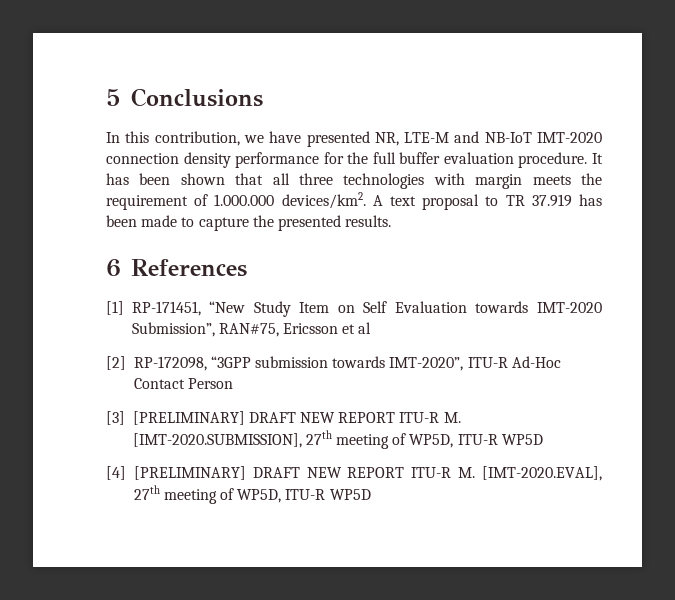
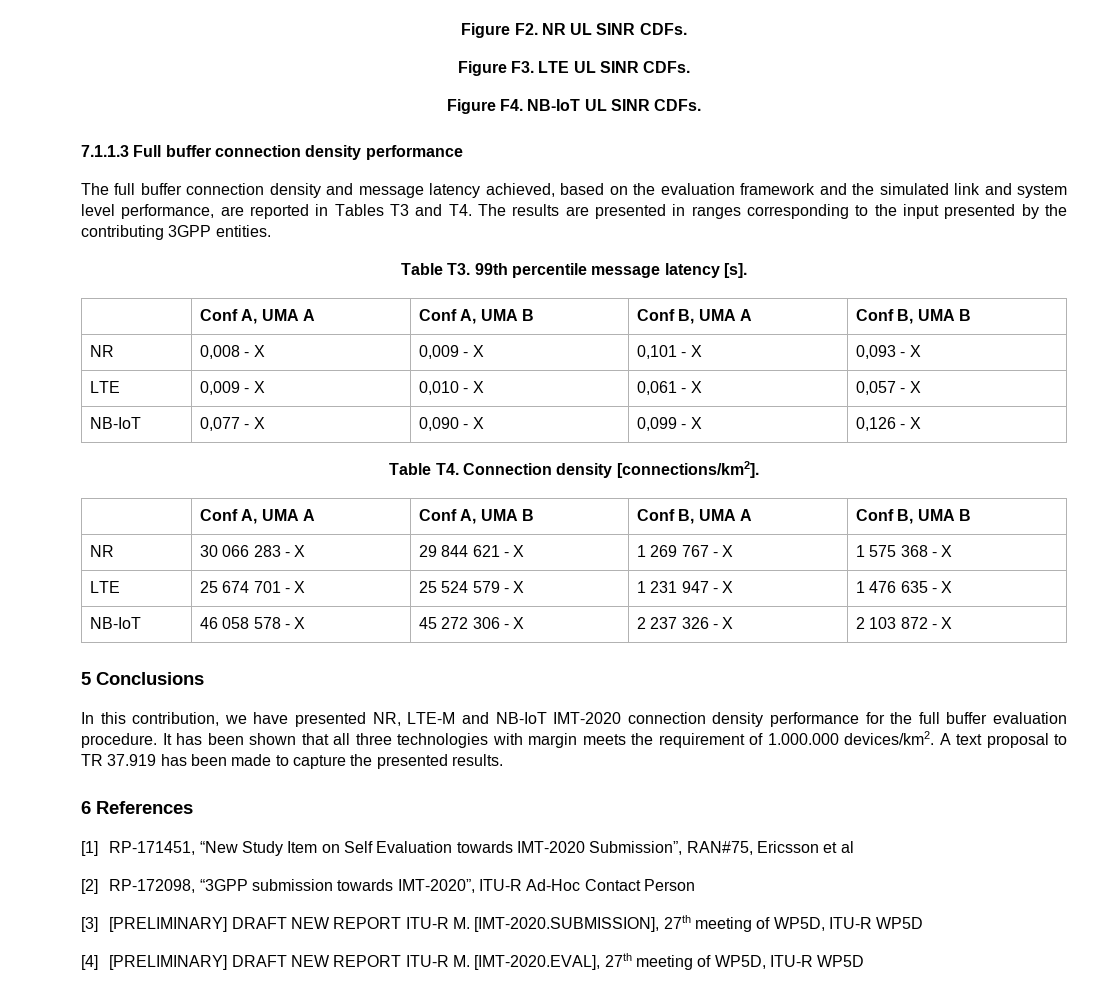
(106, 97) none -> [461,23,687,38] [457,61,691,76] [446,99,702,114] [81,145,463,160] [81,183,1068,198] [81,204,1068,219] [81,225,271,240] [401,263,747,278] [199,309,315,324] [418,309,534,324] [636,309,752,324] [855,309,971,324] [89,345,114,357] [199,345,265,359] [418,345,484,359] [636,345,702,359] [855,345,921,359] [89,381,120,393] [199,381,265,395] [418,381,484,395] [636,381,702,395] [855,381,921,395] [89,417,141,429] [199,417,265,431] [418,417,484,431] [636,417,702,431] [855,417,921,431] [389,461,759,478] [199,509,315,524] [418,509,534,524] [636,509,752,524] [855,509,971,524] [89,545,114,557] [199,545,306,557] [418,545,525,557] [636,545,734,557] [855,545,953,557] [89,581,120,593] [199,581,306,593] [418,581,525,593] [636,581,734,593] [855,581,953,593] [89,617,141,629] [199,617,306,629] [418,617,525,629] [636,617,734,629] [855,617,953,629] Figure F2. NR UL SINR CDFs. // Figure F3. LTE UL SINR CDFs. // Figure F4. NB-IoT UL SINR CDFs. // 7.1.1.3 Full buffer connection density performance // The full buffer connection density and message latency achieved, based on the evaluation framework and the simulated link and system level performance, are reported in Tables T3 and T4. The results are presented in ranges corresponding to the input presented by the contributing 3GPP entities. // Table T3. 99th percentile message latency [s]. // | Conf A, UMA A | Conf A, UMA B | Conf B, UMA A | Conf B, UMA B // NR | 0,008 - X | 0,009 - X | 0,101 - X | 0,093 - X // LTE | 0,009 - X | 0,010 - X | 0,061 - X | 0,057 - X // NB-IoT | 0,077 - X | 0,090 - X | 0,099 - X | 0,126 - X // Table T4. Connection density [connections/km2]. // | Conf A, UMA A | Conf A, UMA B | Conf B, UMA A | Conf B, UMA B // NR | 30 066 283 - X | 29 844 621 - X | 1 269 767 - X | 1 575 368 - X // LTE | 25 674 701 - X | 25 524 579 - X | 1 231 947 - X | 1 476 635 - X // NB-IoT | 46 058 578 - X | 45 272 306 - X | 2 237 326 - X | 2 103 872 - X //

